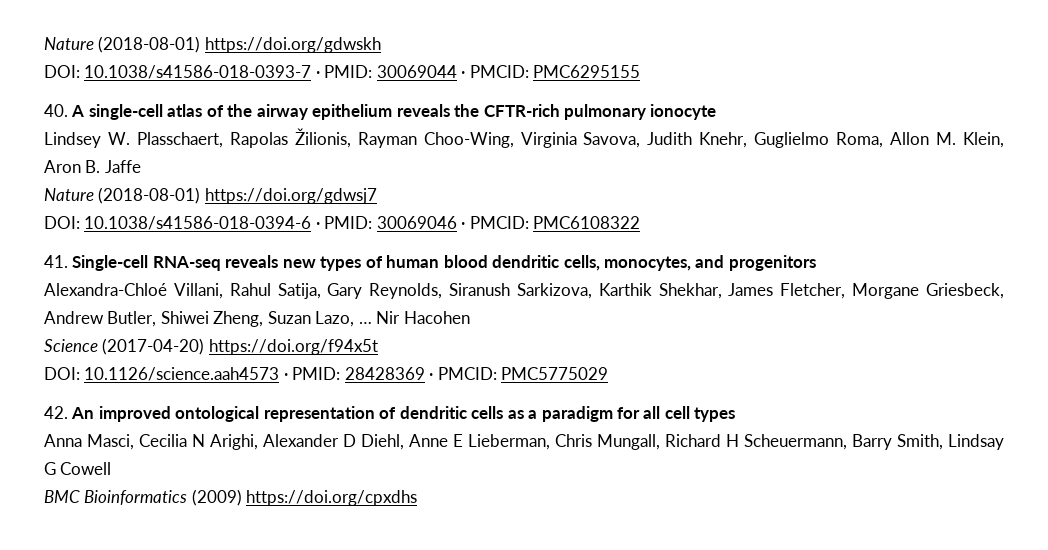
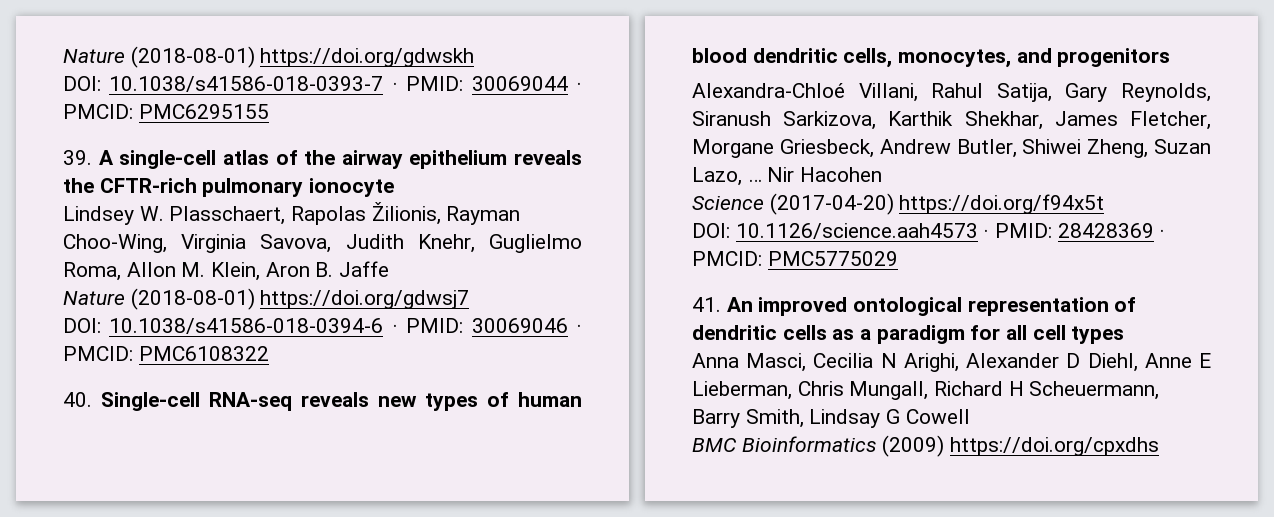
[44,104,68,117] 40. -> [63,150,92,165] 39.
[44,255,68,268] 41. -> [63,392,92,407] 40.
[44,406,68,419] 42. -> [692,297,721,312] 41.

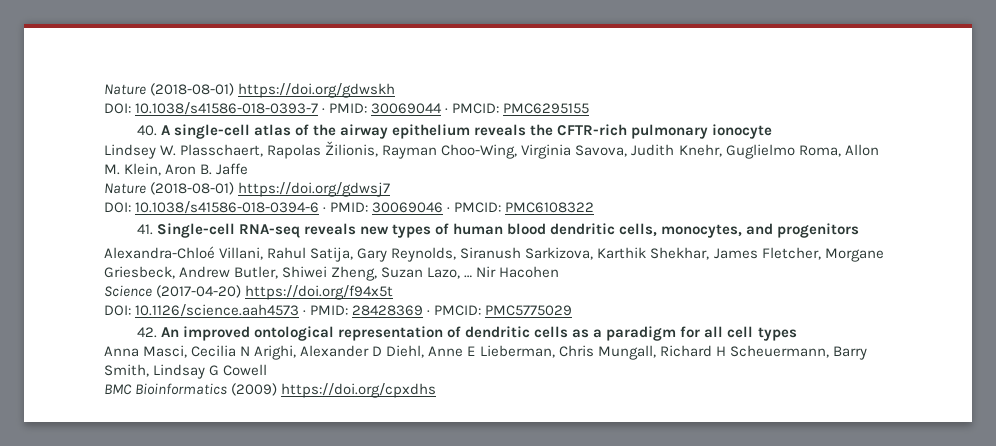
[63,150,92,165] 39. -> [136,125,157,136] 40.
[63,392,92,407] 40. -> [136,224,153,235] 41.
[692,297,721,312] 41. -> [136,327,157,338] 42.

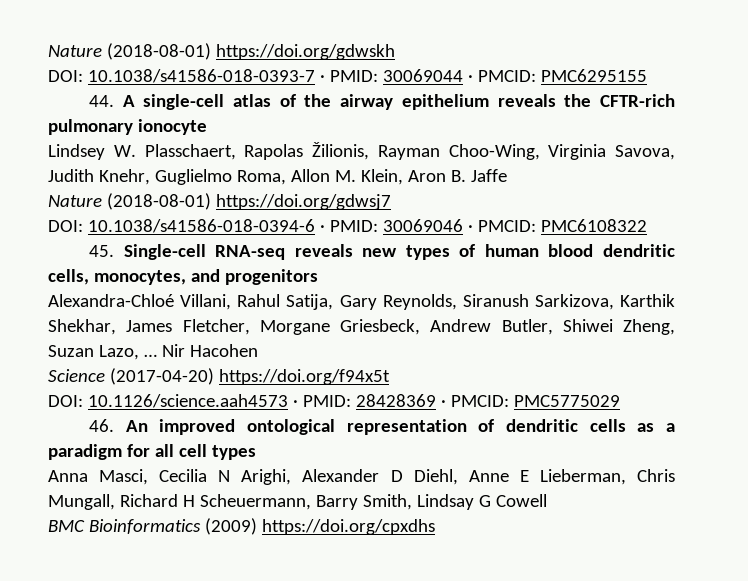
[136,125,157,136] 40. -> [88,95,114,107] 44.
[136,224,153,235] 41. -> [88,245,114,257] 45.
[136,327,157,338] 42. -> [88,419,114,432] 46.

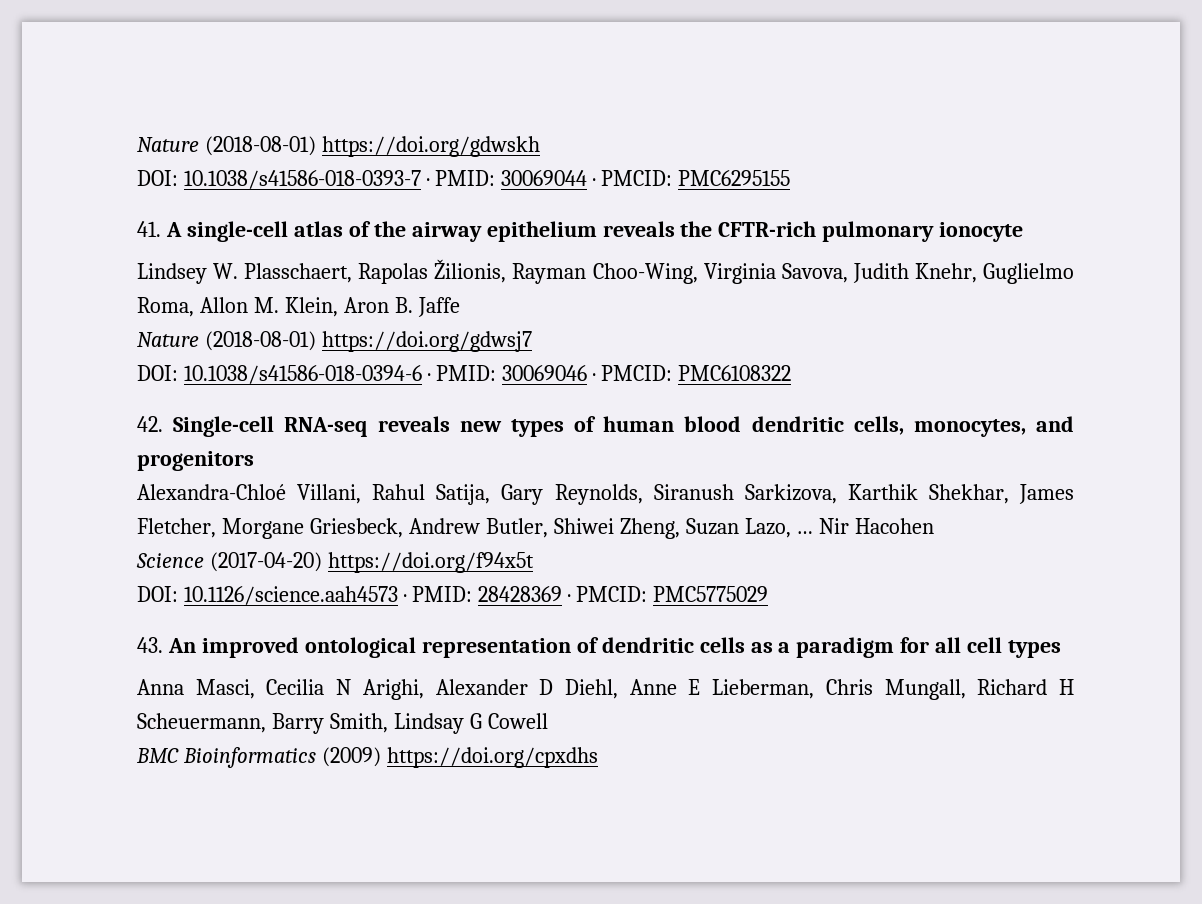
[88,95,114,107] 44. -> [137,221,161,237] 41.
[88,245,114,257] 45. -> [137,416,163,432] 42.
[88,419,114,432] 46. -> [137,637,163,653] 43.

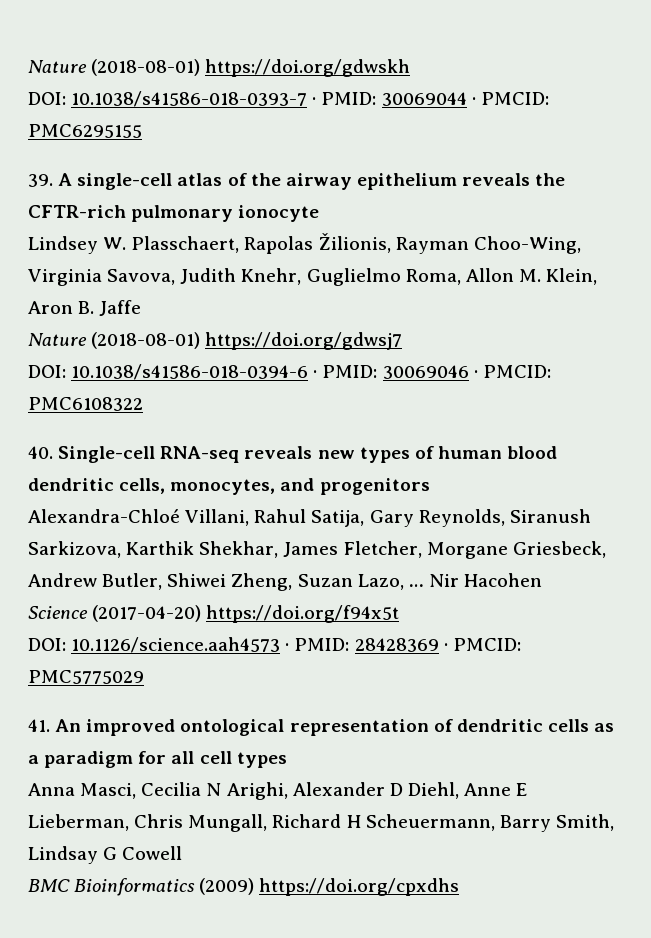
[137,221,161,237] 41. -> [28,174,53,187] 39.
[137,416,163,432] 42. -> [28,446,53,459] 40.
[137,637,163,653] 43. -> [28,719,50,732] 41.

